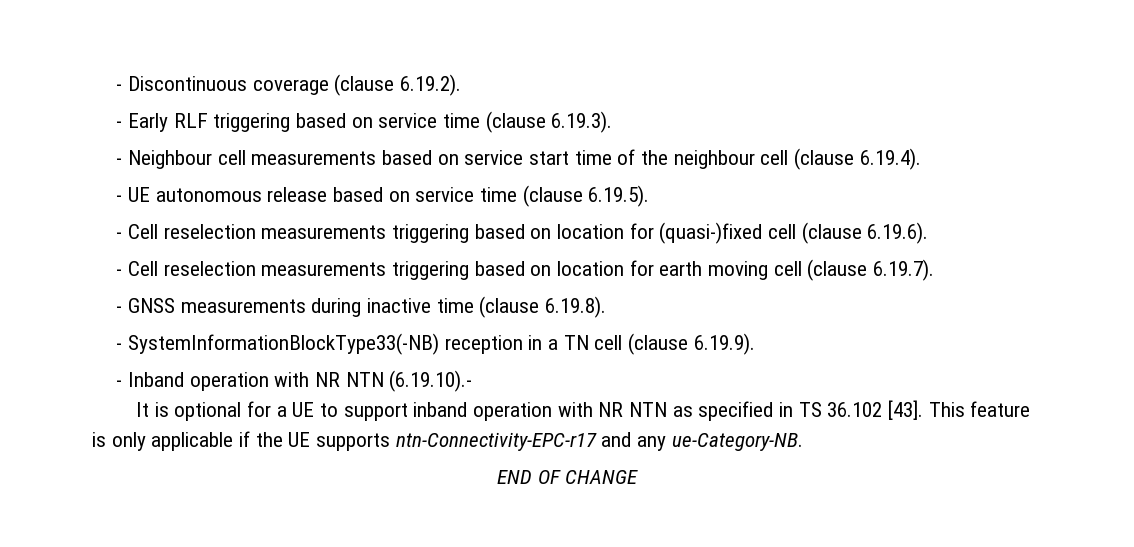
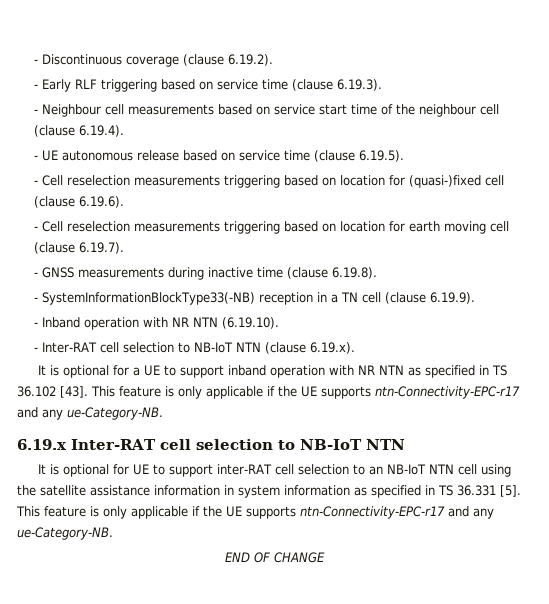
[389,370,473,392] (6.19.10).- -> [222,317,280,329] [34,342,356,354] (6.19.10). // - Inter-RAT cell selection to NB-IoT NTN (clause 6.19.x).
(803, 442) none -> [17,439,405,450] [38,464,512,477] [17,485,521,498] [16,506,494,519] [17,527,113,540] // 6.19.x Inter-RAT cell selection to NB-IoT NTN // It is optional for UE to support inter-RAT cell selection to an NB-IoT NTN cell using the satellite assistance information in system information as specified in TS 36.331 [5]. This feature is only applicable if the UE supports ntn-Connectivity-EPC-r17 and any ue-Category-NB.

